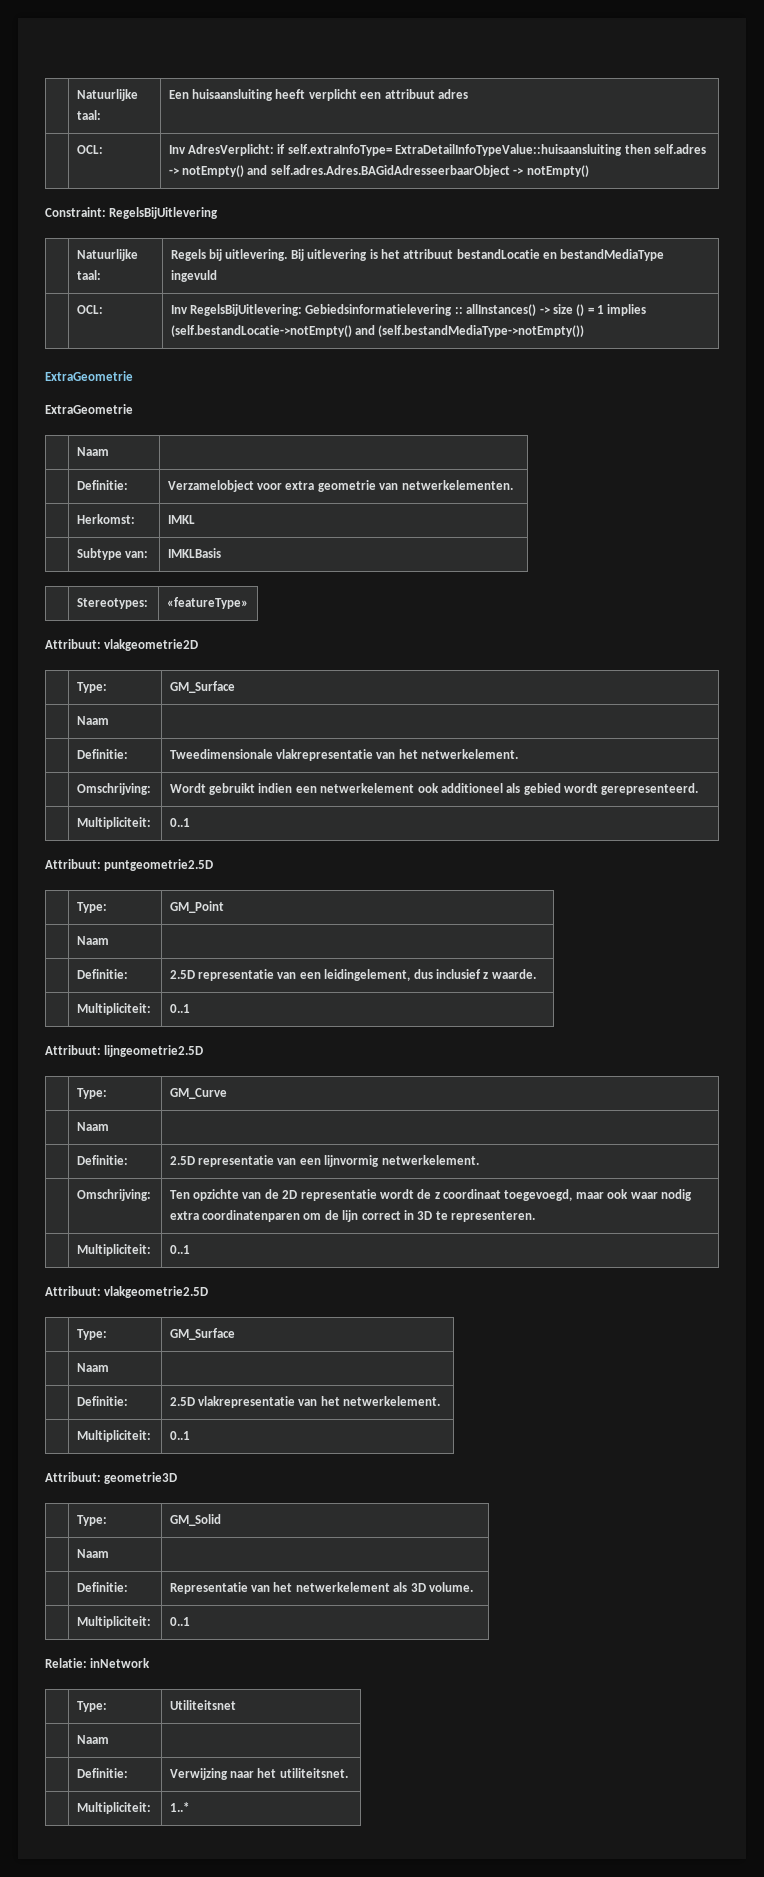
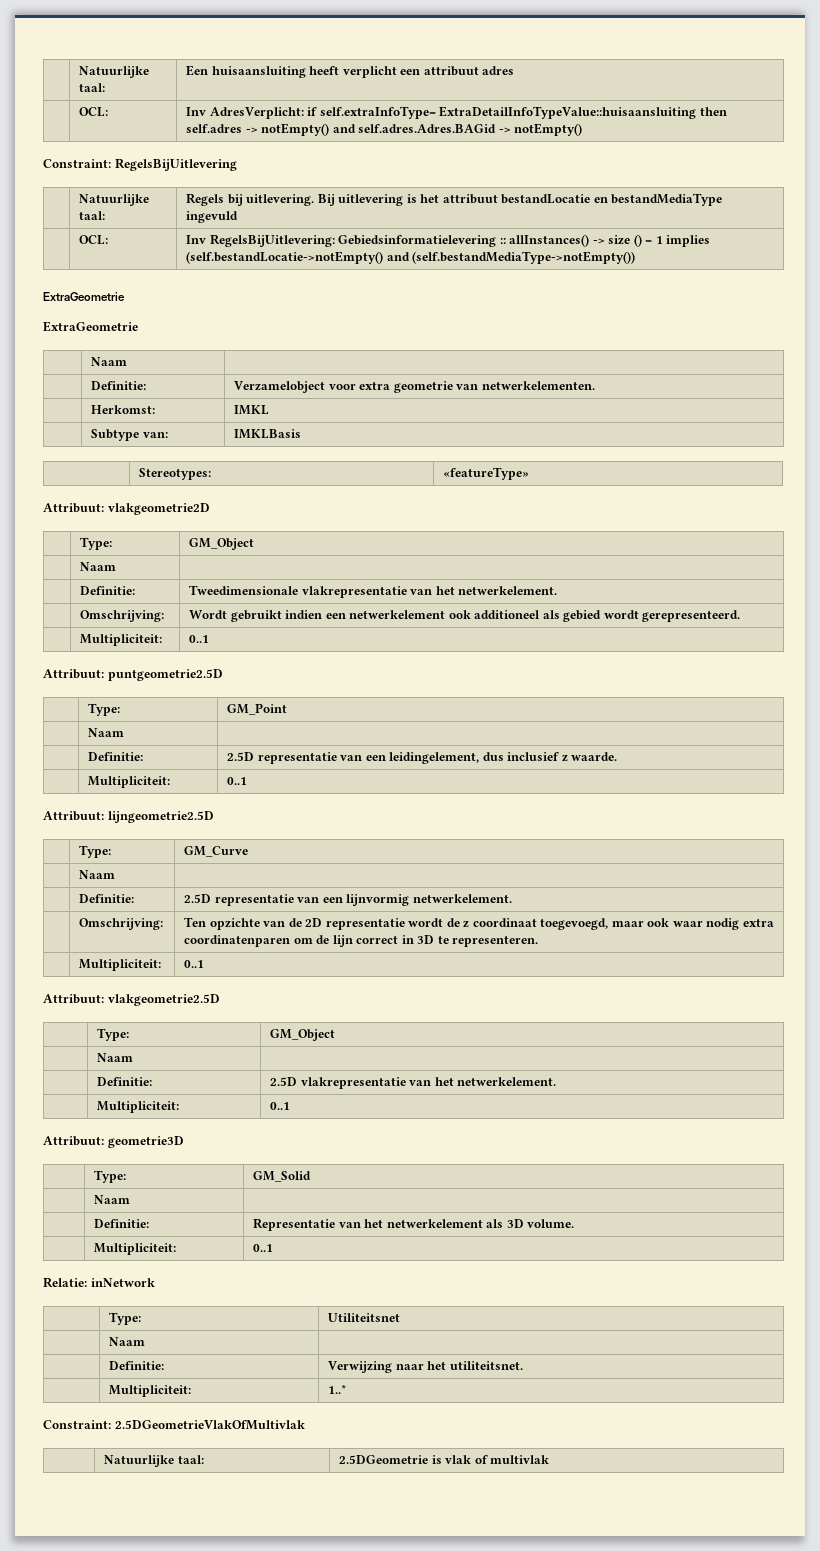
[270,165,510,177] self.adres.Adres.BAGidAdresseerbaarObject -> [358,124,497,133] self.adres.Adres.BAGid
[169,681,235,693] GM_Surface -> [189,538,255,550] GM_Object
[169,1328,235,1340] GM_Surface -> [270,1029,336,1041] GM_Object
(189, 1807) none -> [43,1420,305,1430] [104,1455,204,1467] [339,1455,550,1464] // Constraint: 2.5DGeometrieVlakOfMultivlak // | Natuurlijke taal: | 2.5DGeometrie is vlak of multivlak

